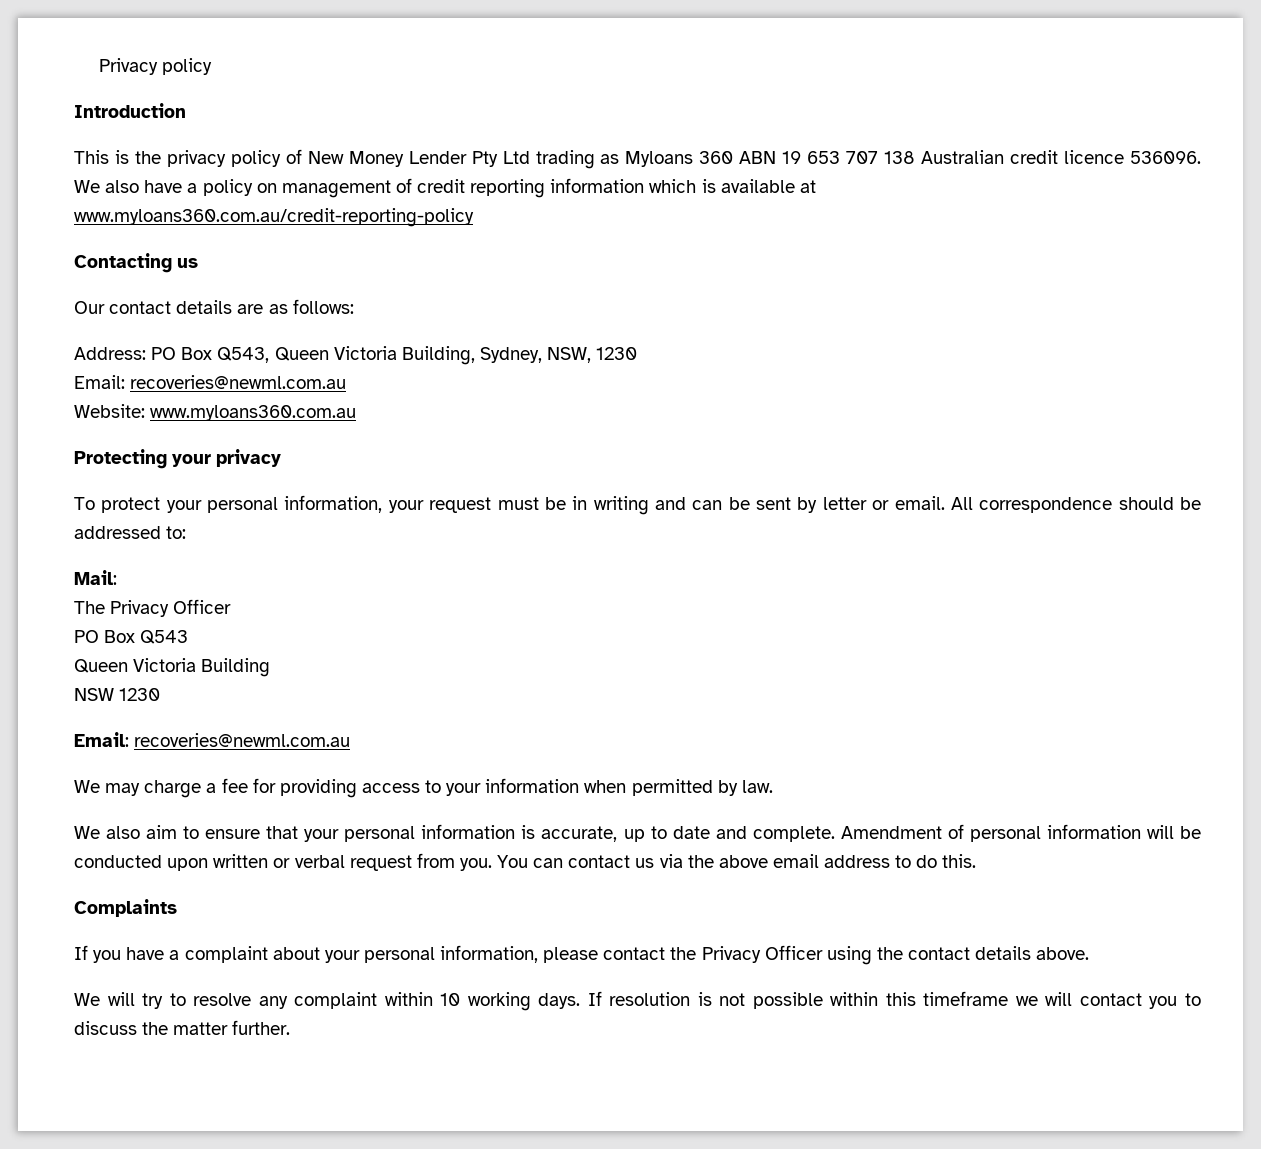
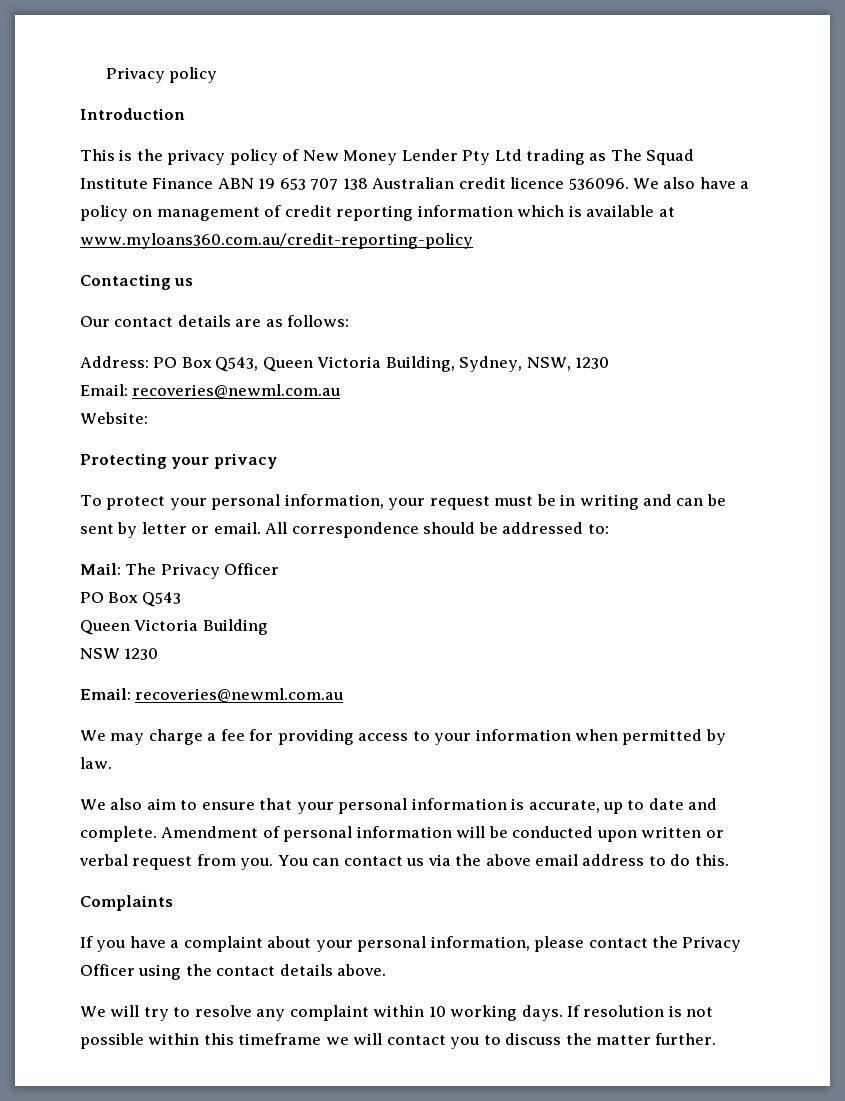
[625,151,734,167] Myloans 360 -> [610,149,695,165] [80,177,214,189] The Squad Institute Finance
[150,405,357,421] www.myloans360.com.au -> (148, 418) none
(117, 577) // -> (121, 569) none

